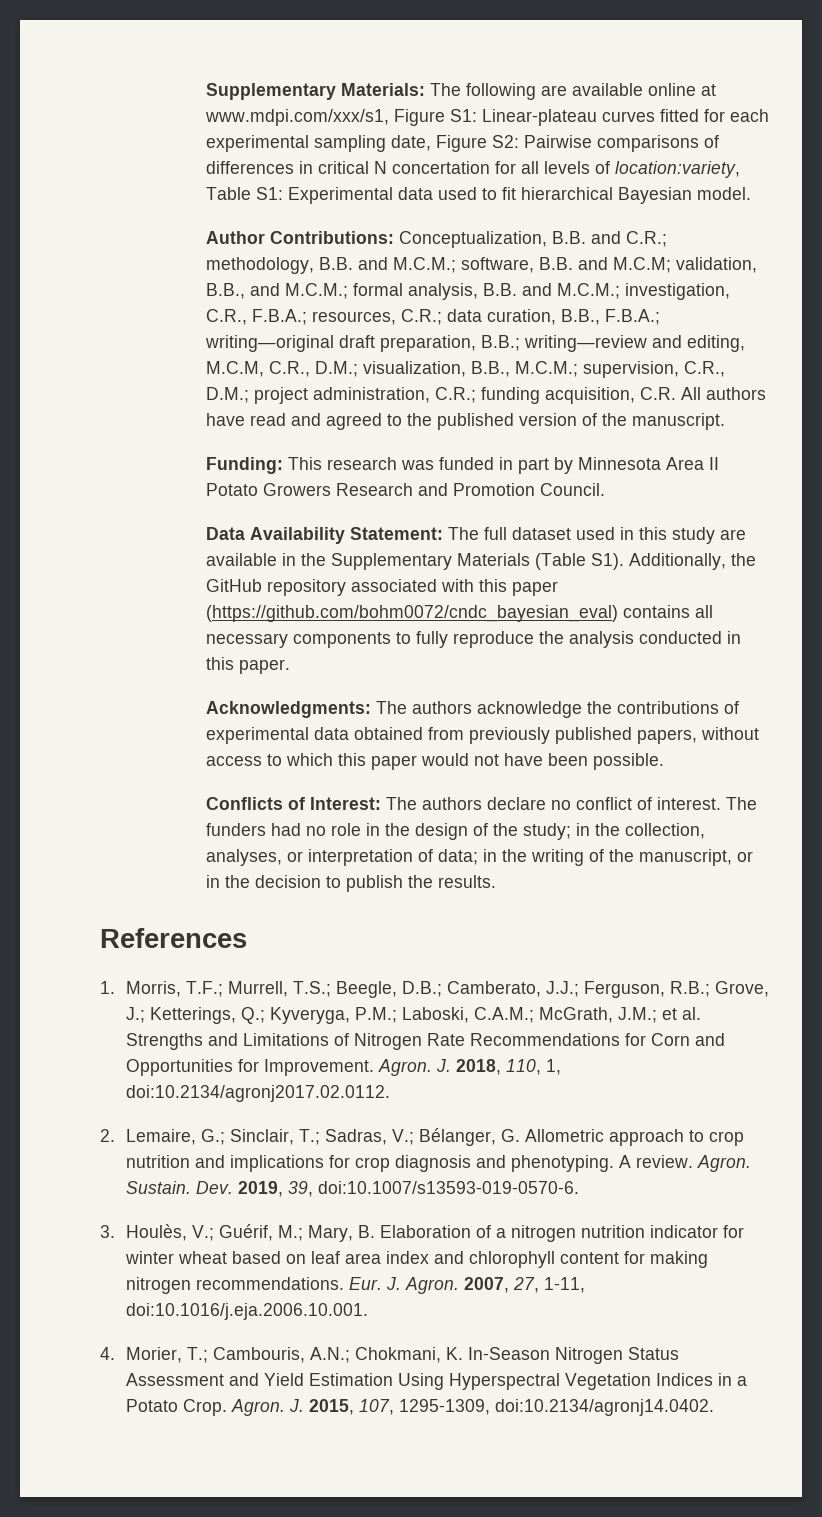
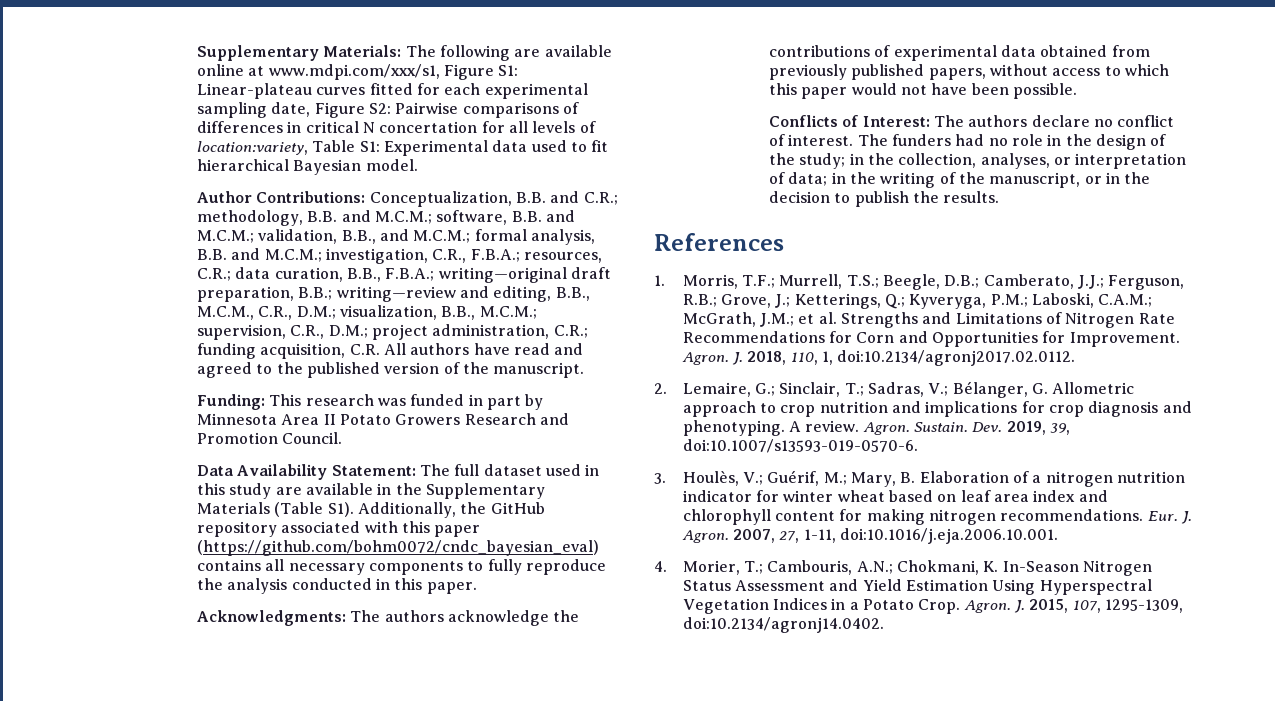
[612,257,671,273] M.C.M; -> [197,230,255,243] M.C.M.;
[205,361,264,377] M.C.M, -> [555,287,590,301] [197,306,255,320] B.B., M.C.M.,

